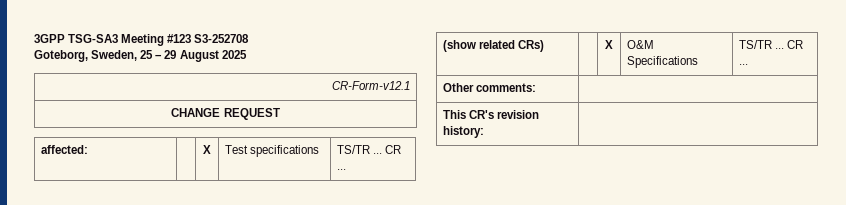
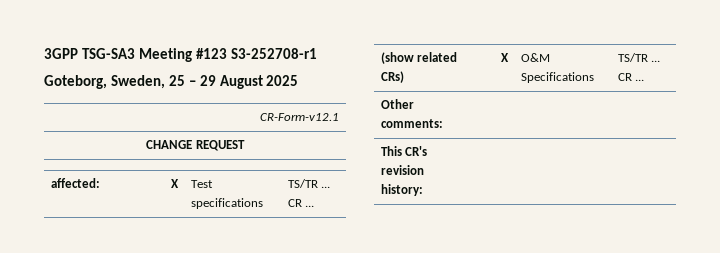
[194,34,250,43] S3-252708 -> [230,48,317,59] S3-252708-r1

